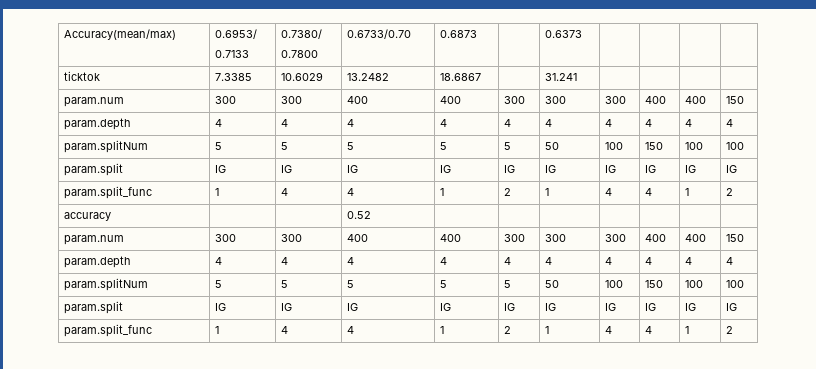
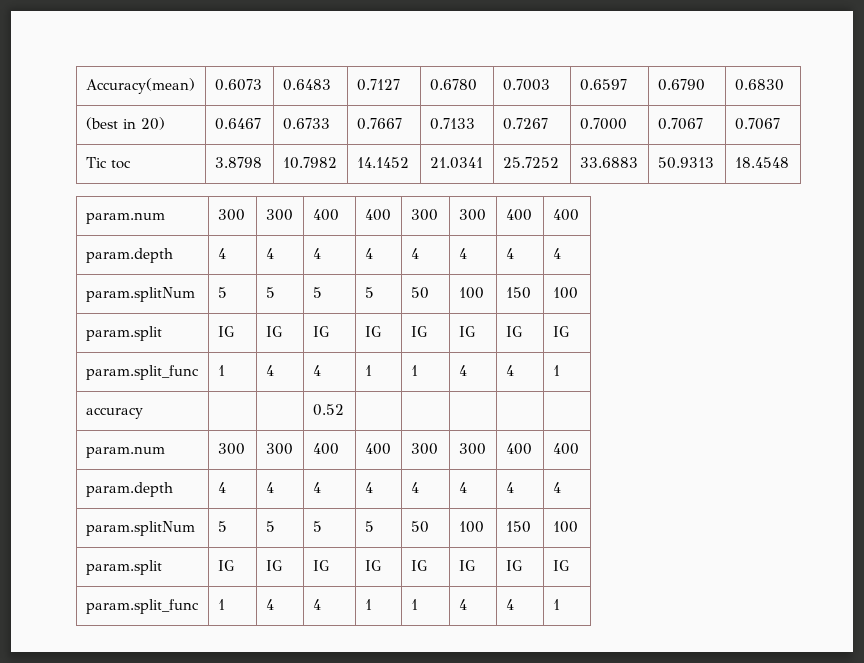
[63,29,176,40] [214,29,257,39] [214,50,249,58] [280,29,322,39] [280,50,318,58] [346,29,411,39] [439,30,477,38] [544,30,582,38] [63,71,100,81] [214,73,252,81] [280,72,323,81] [346,73,389,81] [439,73,481,81] [544,73,577,81] [63,97,124,107] [214,96,236,104] [280,96,302,104] [346,96,368,104] [439,96,461,104] [503,96,525,104] [544,96,566,104] [604,96,626,104] [644,96,666,104] [684,96,706,104] [725,96,744,104] [63,118,131,130] [214,119,222,127] [280,119,288,127] [346,119,354,127] [439,119,447,127] [503,119,511,127] [544,119,552,127] [604,119,612,127] [644,119,652,127] [684,119,692,127] [725,119,733,127] [63,140,148,153] [214,142,222,150] [280,142,288,150] [346,142,354,150] [439,142,447,150] [503,142,511,150] [544,142,559,150] [604,142,623,150] [644,142,663,150] [684,142,703,150] [725,142,744,150] [63,163,123,176] [214,165,226,173] [280,165,292,173] [346,165,358,173] [439,165,451,173] [503,165,515,173] [544,165,556,173] [604,165,616,173] [644,165,656,173] [684,165,696,173] [725,165,737,173] [63,186,152,199] [214,188,219,196] [280,188,288,196] [346,188,354,196] [439,188,444,196] [503,188,511,196] [544,188,549,196] [604,188,612,196] [644,188,652,196] [684,188,689,196] [725,188,733,196] Accuracy(mean/max) | 0.6953/ // 0.7133 | 0.7380/ // 0.7800 | 0.6733/0.70 | 0.6873 | | 0.6373 | | | | // ticktok | 7.3385 | 10.6029 | 13.2482 | 18.6867 | | 31.241 | | | | // param.num | 300 | 300 | 400 | 400 | 300 | 300 | 300 | 400 | 400 | 150 // param.depth | 4 | 4 | 4 | 4 | 4 | 4 | 4 | 4 | 4 | 4 // param.splitNum | 5 | 5 | 5 | 5 | 5 | 50 | 100 | 150 | 100 | 100 // param.split | IG | IG | IG | IG | IG | IG | IG | IG | IG | IG // param.split_func | 1 | 4 | 4 | 1 | 2 | 1 | 4 | 4 | 1 | 2 -> [85,78,195,94] [214,79,262,91] [282,79,331,91] [356,79,400,91] [429,79,477,91] [502,79,550,91] [579,79,627,91] [657,79,705,91] [734,79,784,91] [85,117,165,130] [214,118,261,130] [282,118,330,130] [356,118,402,130] [429,118,475,130] [502,118,548,130] [579,118,627,130] [657,118,703,130] [734,118,780,130] [85,157,131,169] [214,157,262,168] [282,157,337,169] [356,157,409,168] [429,157,483,169] [502,157,559,168] [579,157,638,168] [657,157,714,169] [734,157,789,168] [85,212,165,224] [217,209,245,221] [265,209,293,221] [312,209,339,221] [364,209,391,221] [410,209,438,221] [458,209,486,221] [505,209,532,221] [552,209,579,221] [85,248,173,263] [217,248,226,259] [265,248,274,259] [312,248,321,259] [364,248,373,259] [410,248,419,259] [458,248,467,259] [505,248,514,259] [552,248,561,259] [85,287,195,302] [217,287,227,298] [265,287,275,298] [312,287,322,298] [364,287,374,298] [410,287,429,299] [458,287,484,299] [505,287,531,299] [552,287,578,299] [85,326,162,341] [217,326,234,337] [265,326,282,337] [312,326,329,337] [364,326,381,337] [410,326,427,337] [458,326,475,337] [505,326,522,337] [552,326,569,337] [85,365,199,380] [217,365,225,376] [265,365,274,376] [312,365,321,376] [364,365,372,376] [410,365,418,376] [458,365,467,376] [505,365,514,376] [552,365,560,376] Accuracy(mean) | 0.6073 | 0.6483 | 0.7127 | 0.6780 | 0.7003 | 0.6597 | 0.6790 | 0.6830 // (best in 20) | 0.6467 | 0.6733 | 0.7667 | 0.7133 | 0.7267 | 0.7000 | 0.7067 | 0.7067 // Tic toc | 3.8798 | 10.7982 | 14.1452 | 21.0341 | 25.7252 | 33.6883 | 50.9313 | 18.4548 // param.num | 300 | 300 | 400 | 400 | 300 | 300 | 400 | 400 // param.depth | 4 | 4 | 4 | 4 | 4 | 4 | 4 | 4 // param.splitNum | 5 | 5 | 5 | 5 | 50 | 100 | 150 | 100 // param.split | IG | IG | IG | IG | IG | IG | IG | IG // param.split_func | 1 | 4 | 4 | 1 | 1 | 4 | 4 | 1
[63,235,124,245] [214,234,236,242] [280,234,302,242] [346,234,368,242] [439,234,461,242] [503,234,525,242] [544,234,566,242] [604,234,626,242] [644,234,666,242] [684,234,706,242] [725,234,744,242] [63,256,131,268] [214,257,222,265] [280,257,288,265] [346,257,354,265] [439,257,447,265] [503,257,511,265] [544,257,552,265] [604,257,612,265] [644,257,652,265] [684,257,692,265] [725,257,733,265] [63,278,148,291] [214,280,222,288] [280,280,288,288] [346,280,354,288] [439,280,447,288] [503,280,511,288] [544,280,559,288] [604,280,623,288] [644,280,663,288] [684,280,703,288] [725,280,744,288] [63,301,123,314] [214,303,226,311] [280,303,292,311] [346,303,358,311] [439,303,451,311] [503,303,515,311] [544,303,556,311] [604,303,616,311] [644,303,656,311] [684,303,696,311] [725,303,737,311] [63,324,152,337] [214,326,219,334] [280,326,288,334] [346,326,354,334] [439,326,444,334] [503,326,511,334] [544,326,549,334] [604,326,612,334] [644,326,652,334] [684,326,689,334] [725,326,733,334] | | // param.num | 300 | 300 | 400 | 400 | 300 | 300 | 300 | 400 | 400 | 150 // param.depth | 4 | 4 | 4 | 4 | 4 | 4 | 4 | 4 | 4 | 4 // param.splitNum | 5 | 5 | 5 | 5 | 5 | 50 | 100 | 150 | 100 | 100 // param.split | IG | IG | IG | IG | IG | IG | IG | IG | IG | IG // param.split_func | 1 | 4 | 4 | 1 | 2 | 1 | 4 | 4 | 1 | 2 -> [85,446,165,458] [217,443,245,455] [265,443,293,455] [312,443,339,455] [364,443,391,455] [410,443,438,455] [458,443,486,455] [505,443,532,455] [552,443,579,455] [85,482,173,497] [217,482,226,493] [265,482,274,493] [312,482,321,493] [364,482,373,493] [410,482,419,493] [458,482,467,493] [505,482,514,493] [552,482,561,493] [85,521,195,536] [217,521,227,532] [265,521,275,532] [312,521,322,532] [364,521,374,532] [410,521,429,533] [458,521,484,533] [505,521,531,533] [552,521,578,533] [85,560,162,575] [217,560,234,571] [265,560,282,571] [312,560,329,571] [364,560,381,571] [410,560,427,571] [458,560,475,571] [505,560,522,571] [552,560,569,571] [85,599,199,614] [217,599,225,610] [265,599,274,610] [312,599,321,610] [364,599,372,610] [410,599,418,610] [458,599,467,610] [505,599,514,610] [552,599,560,610] // param.num | 300 | 300 | 400 | 400 | 300 | 300 | 400 | 400 // param.depth | 4 | 4 | 4 | 4 | 4 | 4 | 4 | 4 // param.splitNum | 5 | 5 | 5 | 5 | 50 | 100 | 150 | 100 // param.split | IG | IG | IG | IG | IG | IG | IG | IG // param.split_func | 1 | 4 | 4 | 1 | 1 | 4 | 4 | 1

